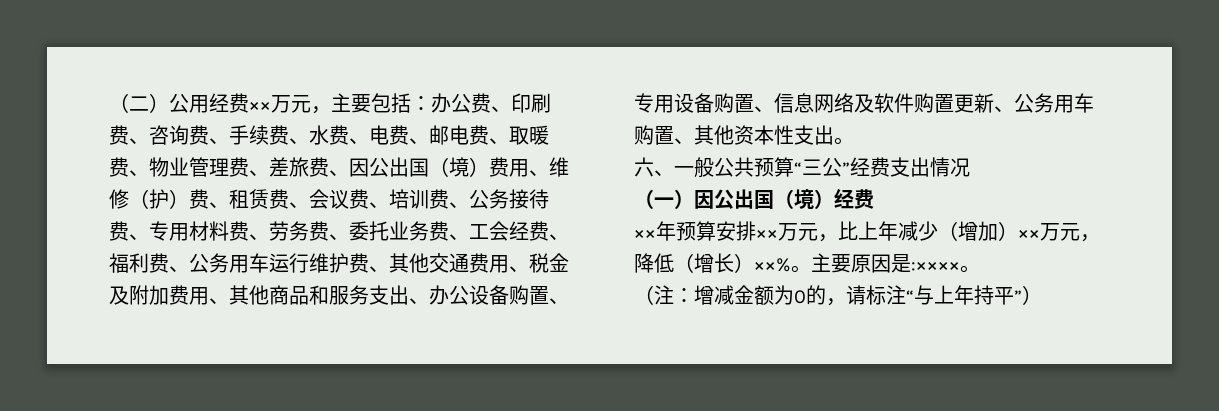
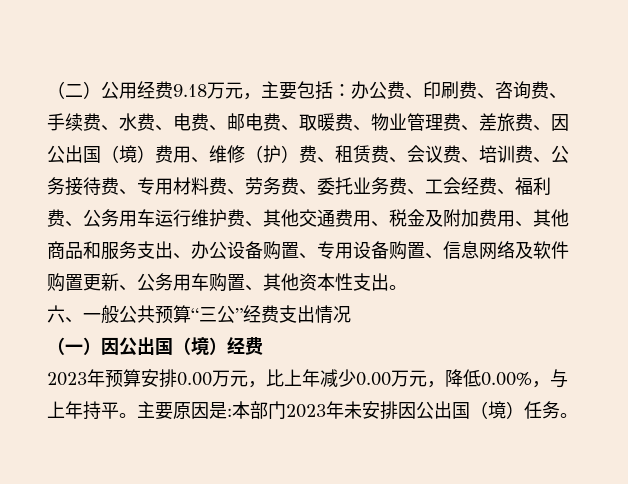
[249,102,271,111] ×× -> [173,84,207,97] 9.18
[634,230,656,239] ×× -> [47,372,87,386] 2023
[756,230,778,239] ×× -> [177,372,212,386] 0.00
[938,221,1100,242] [634,253,980,273] [634,285,1042,306] （增加）××万元，降低（增长）××%。主要原因是:××××。 // （注：增减金额为0的，请标注“与上年持平”） -> [356,369,568,388] [47,401,578,420] 0.00万元，降低0.00%，与上年持平。主要原因是:本部门2023年未安排因公出国（境）任务。

